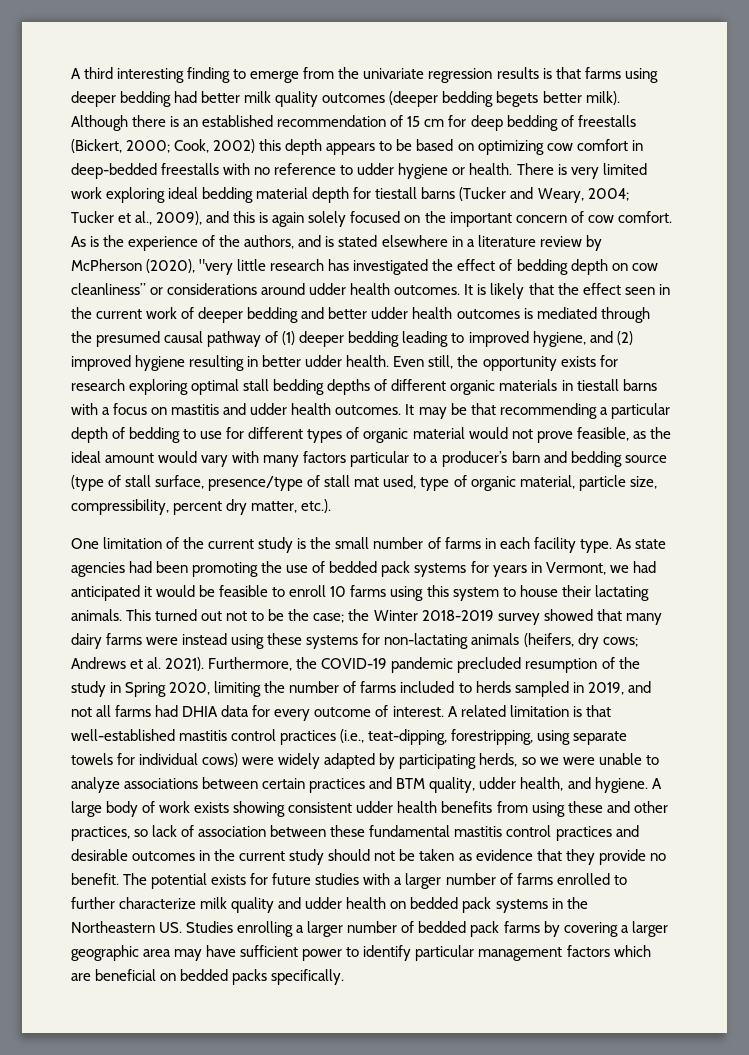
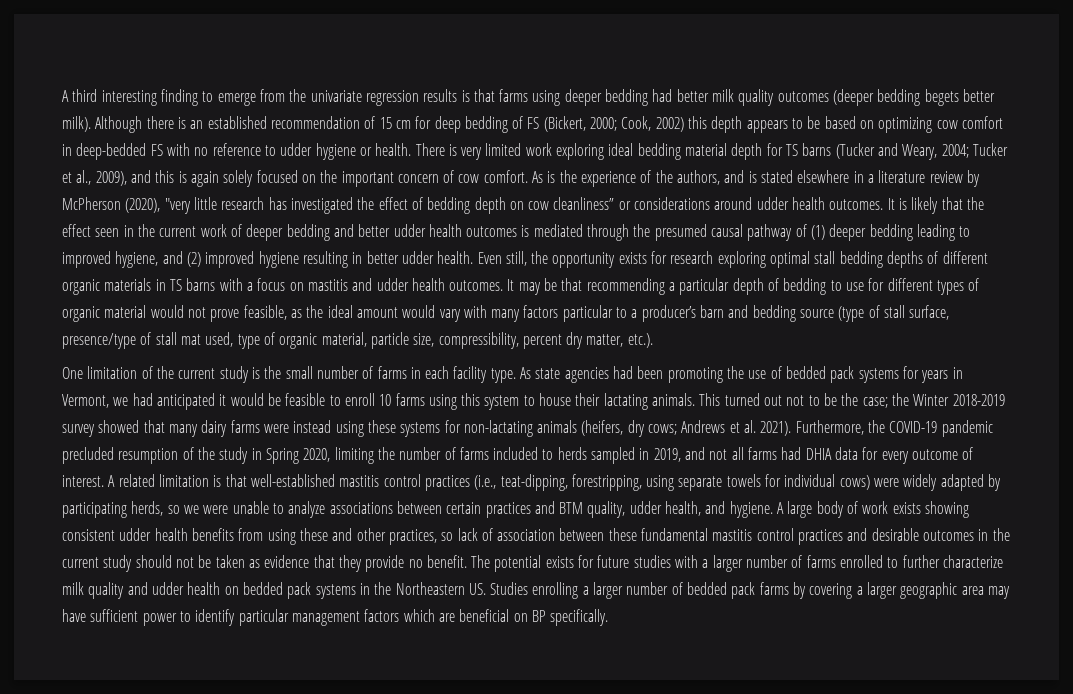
[577,115,636,127] freestalls -> [527,117,540,129] FS
[161,163,220,175] freestalls -> [150,144,163,156] FS
[375,187,418,199] tiestall -> [786,144,799,156] TS
[576,379,619,391] tiestall -> [169,279,182,291] TS
[180,969,268,985] bedded packs -> [531,610,546,622] BP

